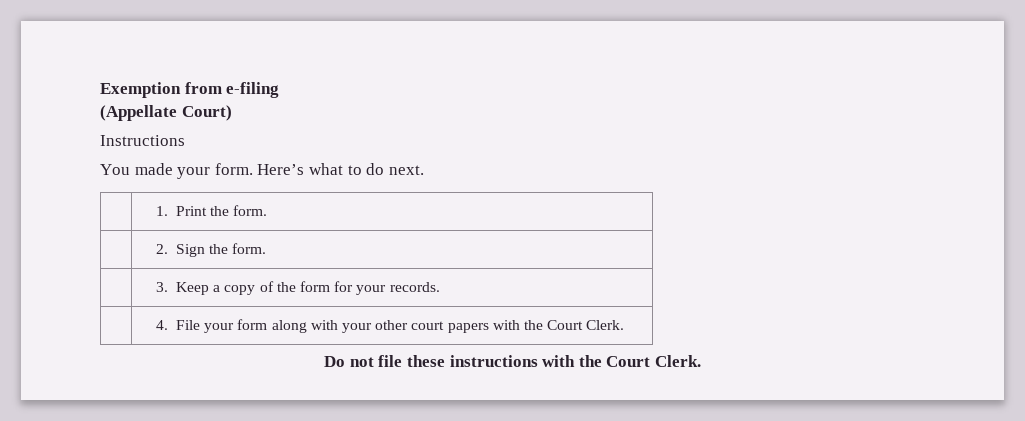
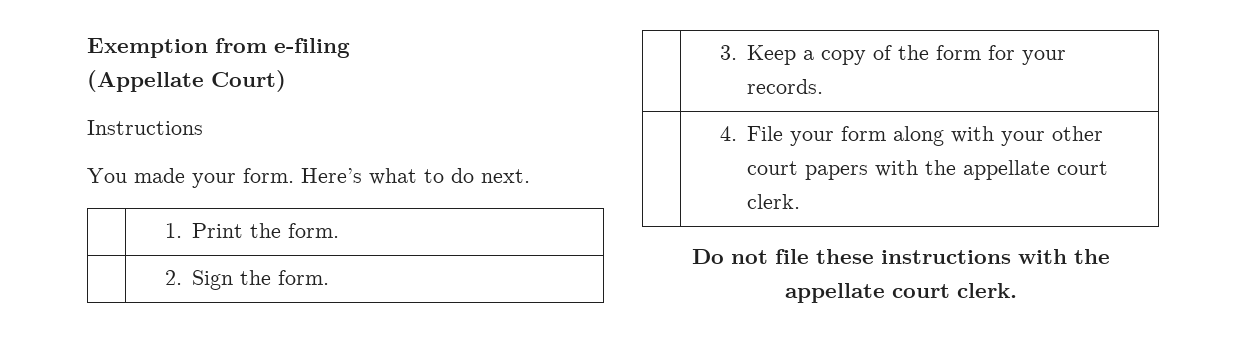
[547,320,625,330] Court Clerk. -> [963,160,1109,180] [747,194,801,209] appellate court clerk.
[606,355,701,367] Court Clerk. -> [784,283,1017,303] appellate court clerk.

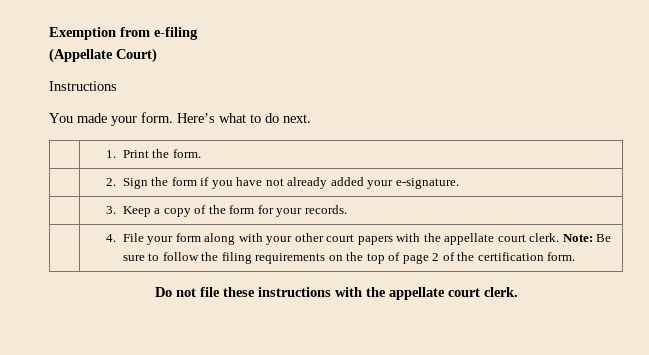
[278,270,330,285] form. -> [171,177,459,189] form if you have not already added your e-signature.
(801, 201) none -> [562,234,612,242] [122,252,576,264] Note: Be sure to follow the filing requirements on the top of page 2 of the certification form.

